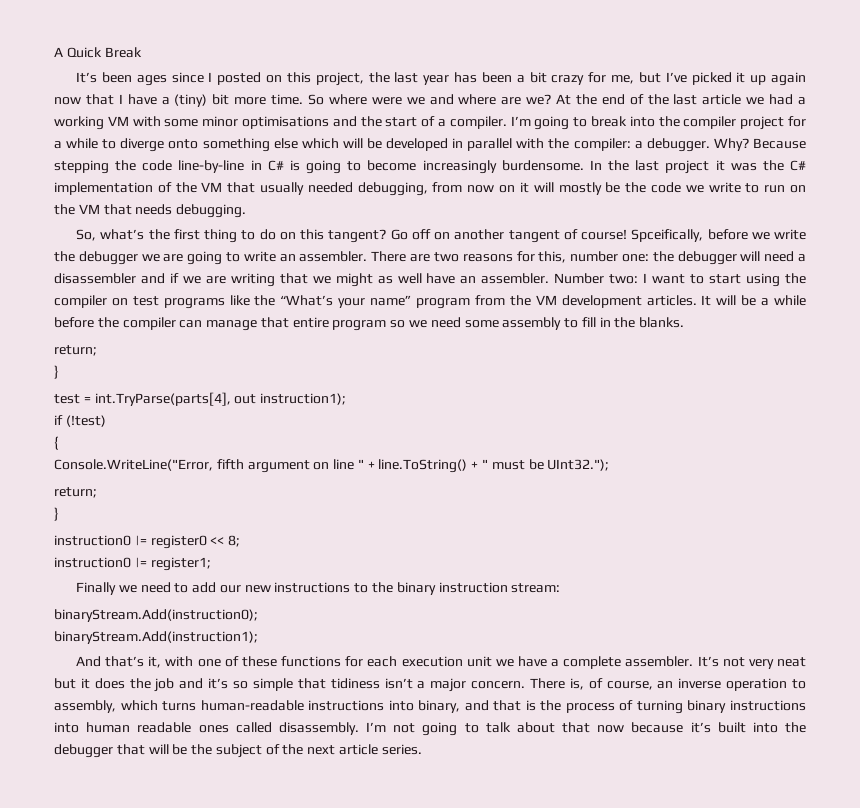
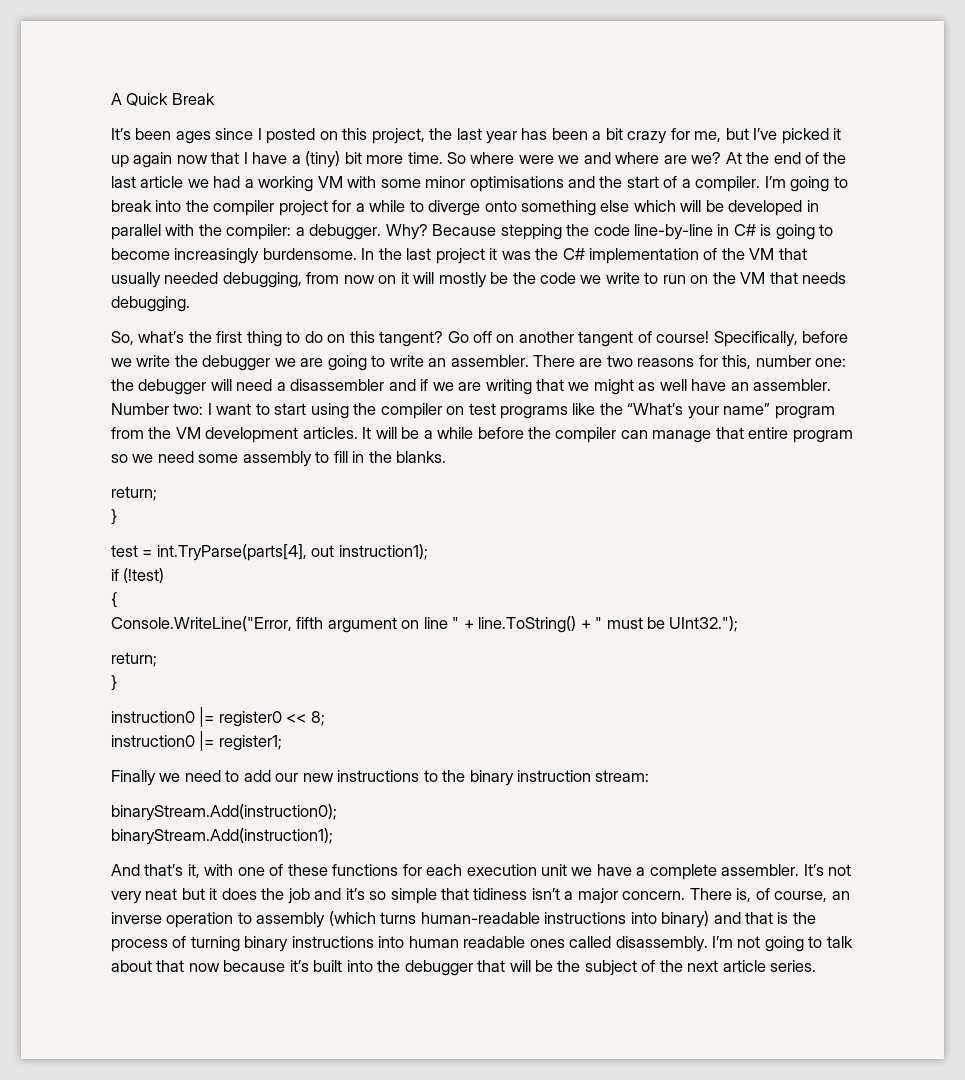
[631,229,704,242] Spceifically, -> [713,331,798,347] Specifically,
[54,700,158,713] assembly, which -> [256,911,376,928] assembly (which
[418,700,461,713] binary, -> [661,911,710,928] binary)

